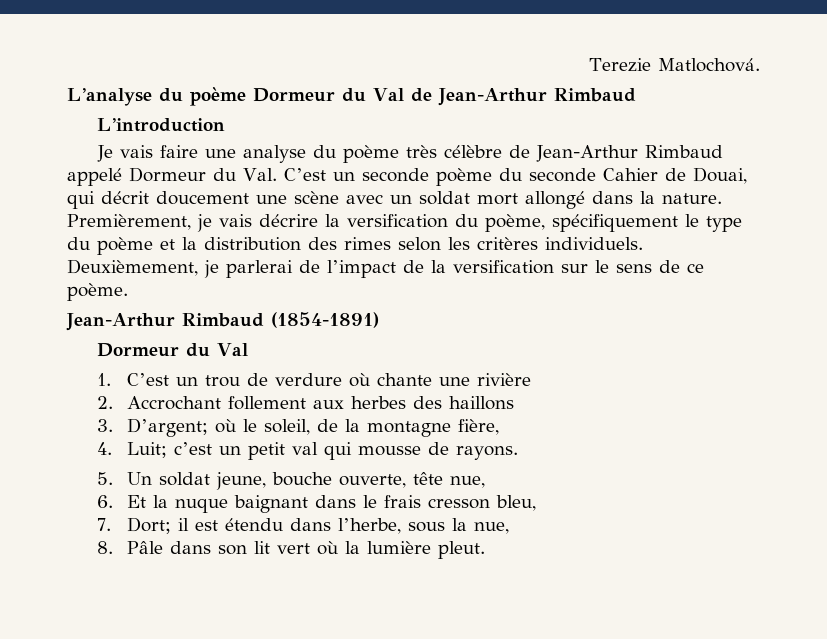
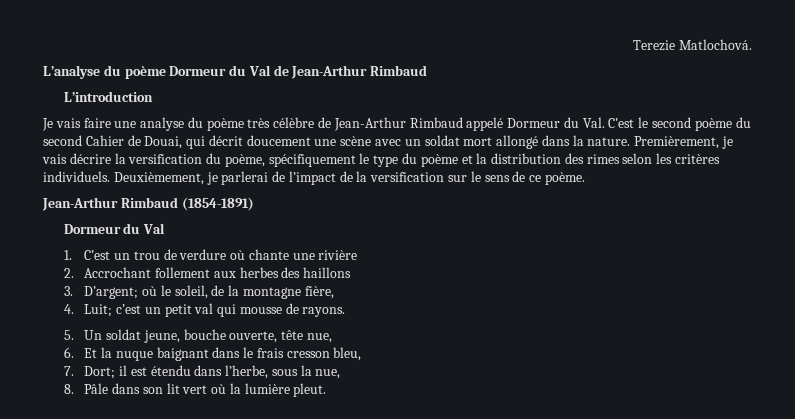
[332,168,429,182] un seconde -> [638,117,692,128] le second
[528,168,596,182] seconde -> [43,135,82,146] second

